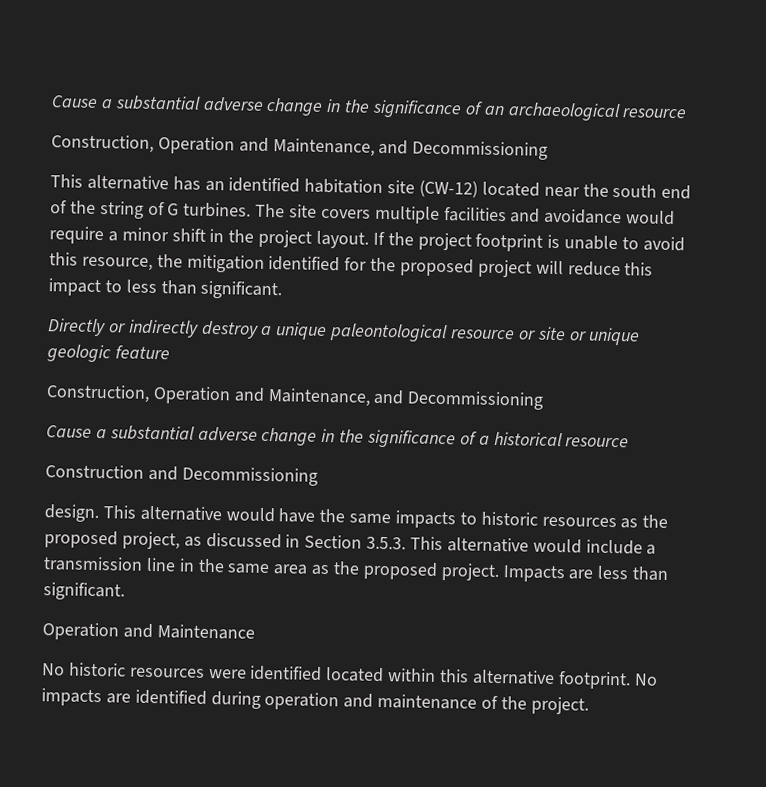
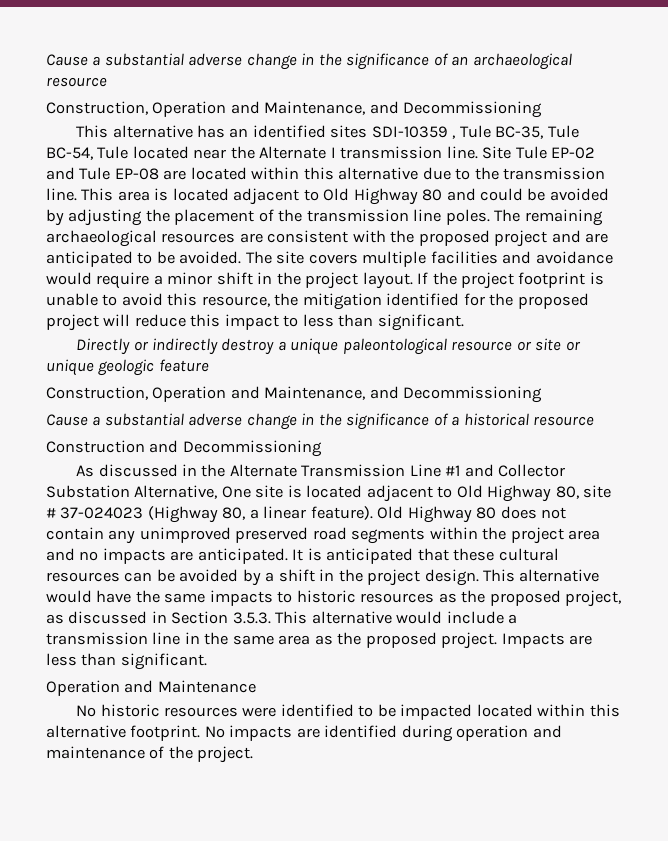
[304,178,692,200] [50,200,252,219] habitation site (CW-12) located near the south end of the string of G turbines. -> [330,125,579,139] [46,146,596,160] [46,167,606,180] [46,188,609,205] [46,209,603,226] [46,230,609,247] [46,251,242,267] sites SDI-10359 , Tule BC-35, Tule BC-54, Tule located near the Alternate I transmission line. Site Tule EP-02 and Tule EP-08 are located within this alternative due to the transmission line. This area is located adjacent to Old Highway 80 and could be avoided by adjusting the placement of the transmission line poles. The remaining archaeological resources are consistent with the proposed project and are anticipated to be avoided.
(318, 476) none -> [76,464,566,477] [46,485,612,502] [46,506,567,523] [46,527,601,544] [46,548,559,564] [46,569,421,586] As discussed in the Alternate Transmission Line #1 and Collector Substation Alternative, One site is located adjacent to Old Highway 80, site # 37-024023 (Highway 80, a linear feature). Old Highway 80 does not contain any unimproved preserved road segments within the project area and no impacts are anticipated. It is anticipated that these cultural resources can be avoided by a shift in the project
(323, 673) none -> [358,704,473,720] to be impacted

